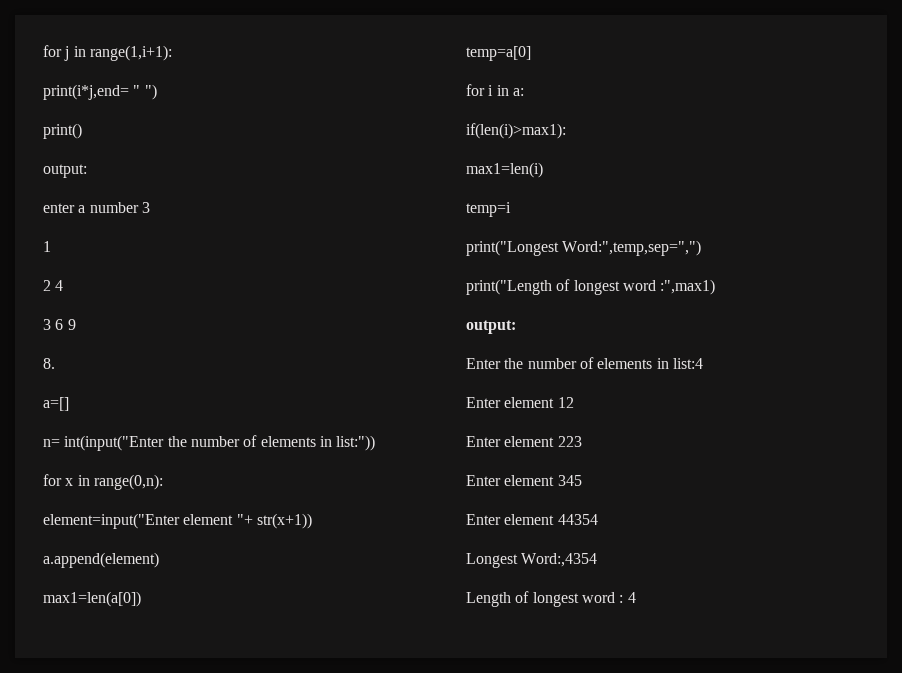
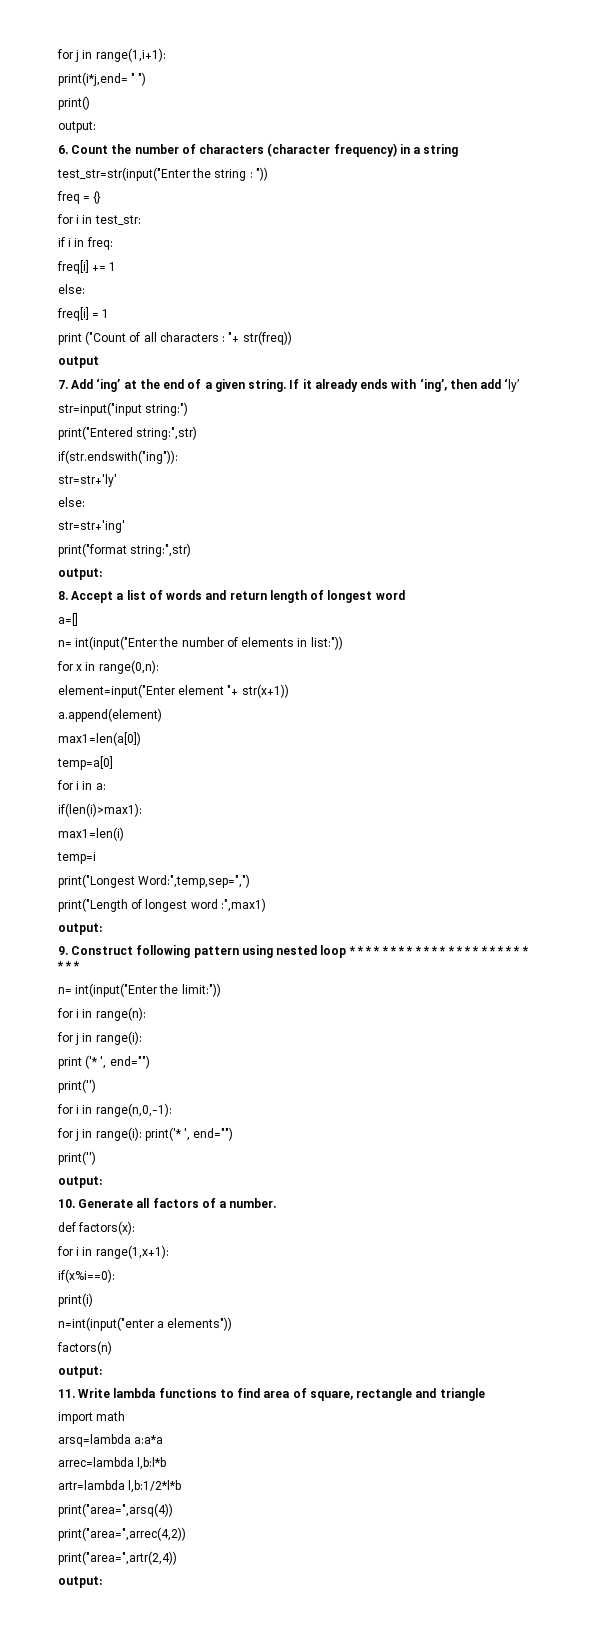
[43,202,150,213] [43,241,51,252] [43,280,64,291] [43,319,76,330] [43,358,55,369] enter a number 3 // 1 // 2 4 // 3 6 9 // 8. -> [58,143,459,157] [57,167,268,181] [57,191,102,204] [57,214,141,225] [58,237,113,250] [57,260,117,274] [58,284,85,294] [57,307,110,321] [58,331,292,345] [58,356,99,368] [58,378,520,392] [58,402,189,416] [58,426,198,440] [58,450,178,464] [58,474,117,487] [58,497,85,507] [58,520,125,533] [58,543,192,557] [58,568,102,580] [58,590,405,603] 6. Count the number of characters (character frequency) in a string // test_str=str(input("Enter the string : ")) // freq = {} // for i in test_str: // if i in freq: // freq[i] += 1 // else: // freq[i] = 1 // print ("Count of all characters : "+ str(freq)) // output // 7. Add ‘ing’ at the end of a given string. If it already ends with ‘ing’, then add ‘ly’ // str=input("input string:") // print("Entered string:",str) // if(str.endswith("ing")): // str=str+'ly' // else: // str=str+'ing' // print("format string:",str) // output: // 8. Accept a list of words and return length of longest word
[466,357,703,369] [466,397,574,408] [466,436,582,447] [466,475,582,486] [466,514,598,525] [466,553,598,568] [466,591,636,607] Enter the number of elements in list:4 // Enter element 12 // Enter element 223 // Enter element 345 // Enter element 44354 // Longest Word:,4354 // Length of longest word : 4 -> [58,945,528,958] [57,961,80,970] [58,983,221,997] [57,1007,146,1021] [57,1031,142,1045] [58,1055,150,1069] [58,1079,96,1093] [57,1103,172,1117] [57,1127,234,1141] [58,1151,96,1165] [58,1176,102,1188] [58,1198,277,1208] [58,1221,136,1235] [57,1245,169,1259] [58,1269,115,1283] [58,1293,93,1307] [58,1317,233,1331] [57,1341,112,1355] [58,1366,102,1378] [58,1388,485,1401] [58,1411,126,1424] [58,1434,164,1447] [58,1457,167,1470] [58,1480,182,1493] [58,1503,173,1517] [58,1527,186,1541] [58,1551,177,1565] [58,1576,102,1588] 9. Construct following pattern using nested loop * * * * * * * * * * * * * * * * * * * * * * * * * // n= int(input("Enter the limit:")) // for i in range(n): // for j in range(i): // print ('* ', end="") // print('') // for i in range(n,0,-1): // for j in range(i): print('* ', end="") // print('') // output: // 10. Generate all factors of a number. // def factors(x): // for i in range(1,x+1): // if(x%i==0): // print(i) // n=int(input("enter a elements")) // factors(n) // output: // 11. Write lambda functions to find area of square, rectangle and triangle // import math // arsq=lambda a:a*a // arrec=lambda l,b:l*b // artr=lambda l,b:1/2*l*b // print("area=",arsq(4)) // print("area=",arrec(4,2)) // print("area=",artr(2,4)) // output:

